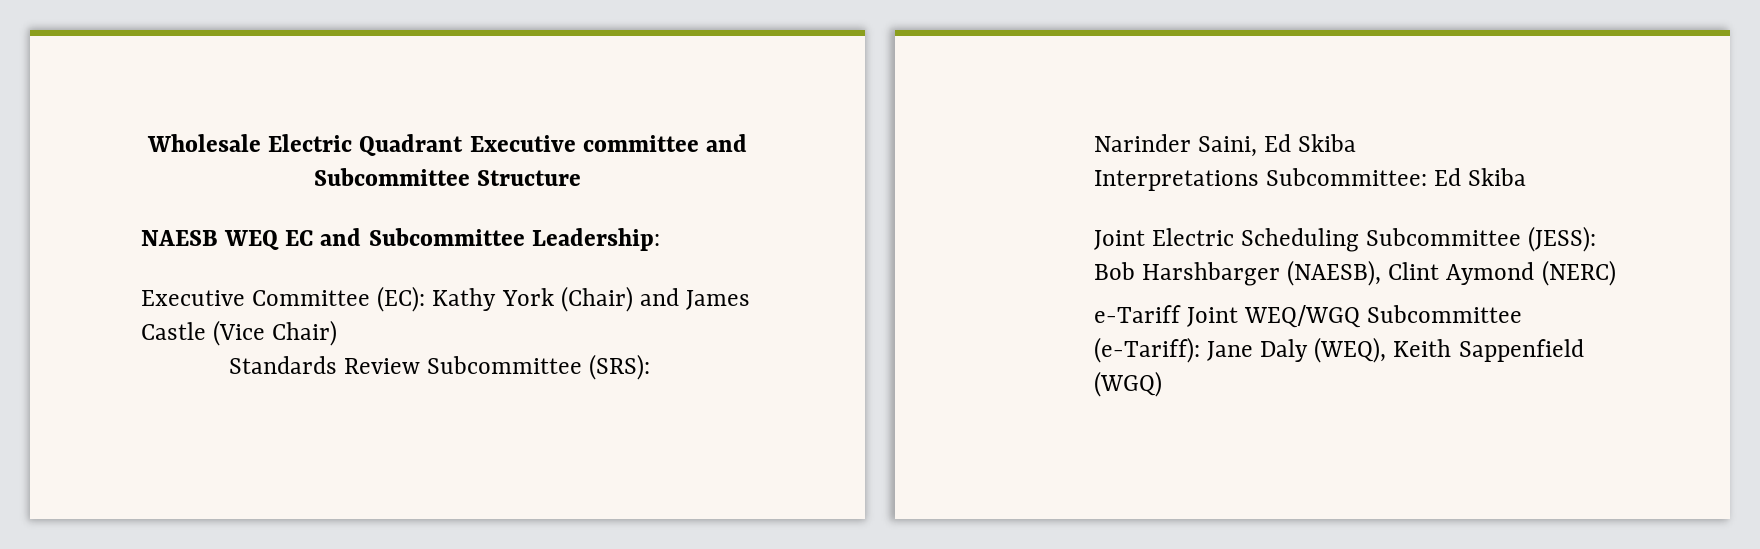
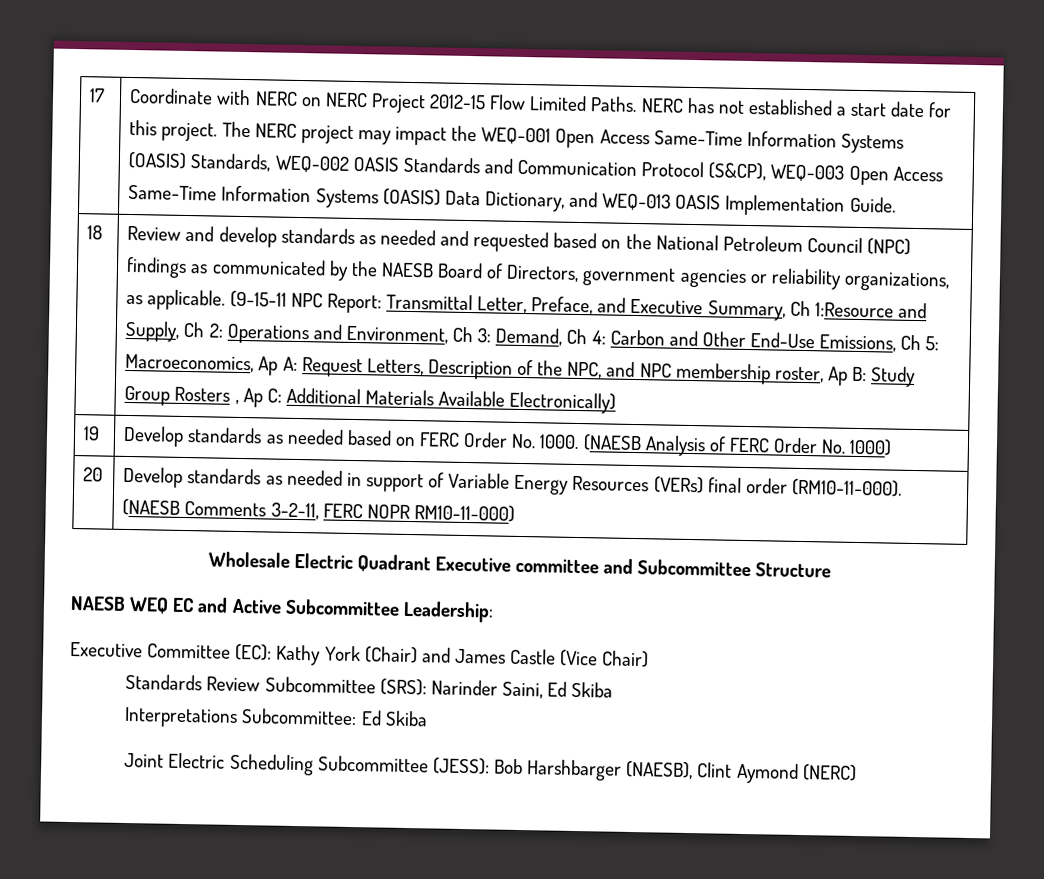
(147, 143) none -> [89,88,106,103] [129,87,953,118] [129,119,904,154] [128,151,943,186] [128,184,896,217] [87,225,104,240] [127,225,912,255] [126,256,950,292] [126,289,927,321] [125,320,940,352] [125,353,917,388] [124,385,617,414] [83,426,101,441] [123,425,893,457] [83,467,104,482] [123,466,902,497] [122,498,515,522] 17 | Coordinate with NERC on NERC Project 2012-15 Flow Limited Paths. NERC has not established a start date for this project. The NERC project may impact the WEQ-001 Open Access Same-Time Information Systems (OASIS) Standards, WEQ-002 OASIS Standards and Communication Protocol (S&CP), WEQ-003 Open Access Same-Time Information Systems (OASIS) Data Dictionary, and WEQ-013 OASIS Implementation Guide. // 18 | Review and develop standards as needed and requested based on the National Petroleum Council (NPC) findings as communicated by the NAESB Board of Directors, government agencies or reliability organizations, as applicable. (9-15-11 NPC Report: Transmittal Letter, Preface, and Executive Summary, Ch 1:Resource and Supply, Ch 2: Operations and Environment, Ch 3: Demand, Ch 4: Carbon and Other End-Use Emissions, Ch 5: Macroeconomics, Ap A: Request Letters, Description of the NPC, and NPC membership roster, Ap B: Study Group Rosters , Ap C: Additional Materials Available Electronically) // 19 | Develop standards as needed based on FERC Order No. 1000. (NAESB Analysis of FERC Order No. 1000) // 20 | Develop standards as needed in support of Variable Energy Resources (VERs) final order (RM10-11-000). (NAESB Comments 3-2-11, FERC NOPR RM10-11-000) //
(362, 237) none -> [231,598,282,614] Active
[1093,305,1523,328] [1093,337,1584,363] [1093,371,1162,397] // e-Tariff Joint WEQ/WGQ Subcommittee (e-Tariff): Jane Daly (WEQ), Keith Sappenfield (WGQ) -> (857, 772) none

